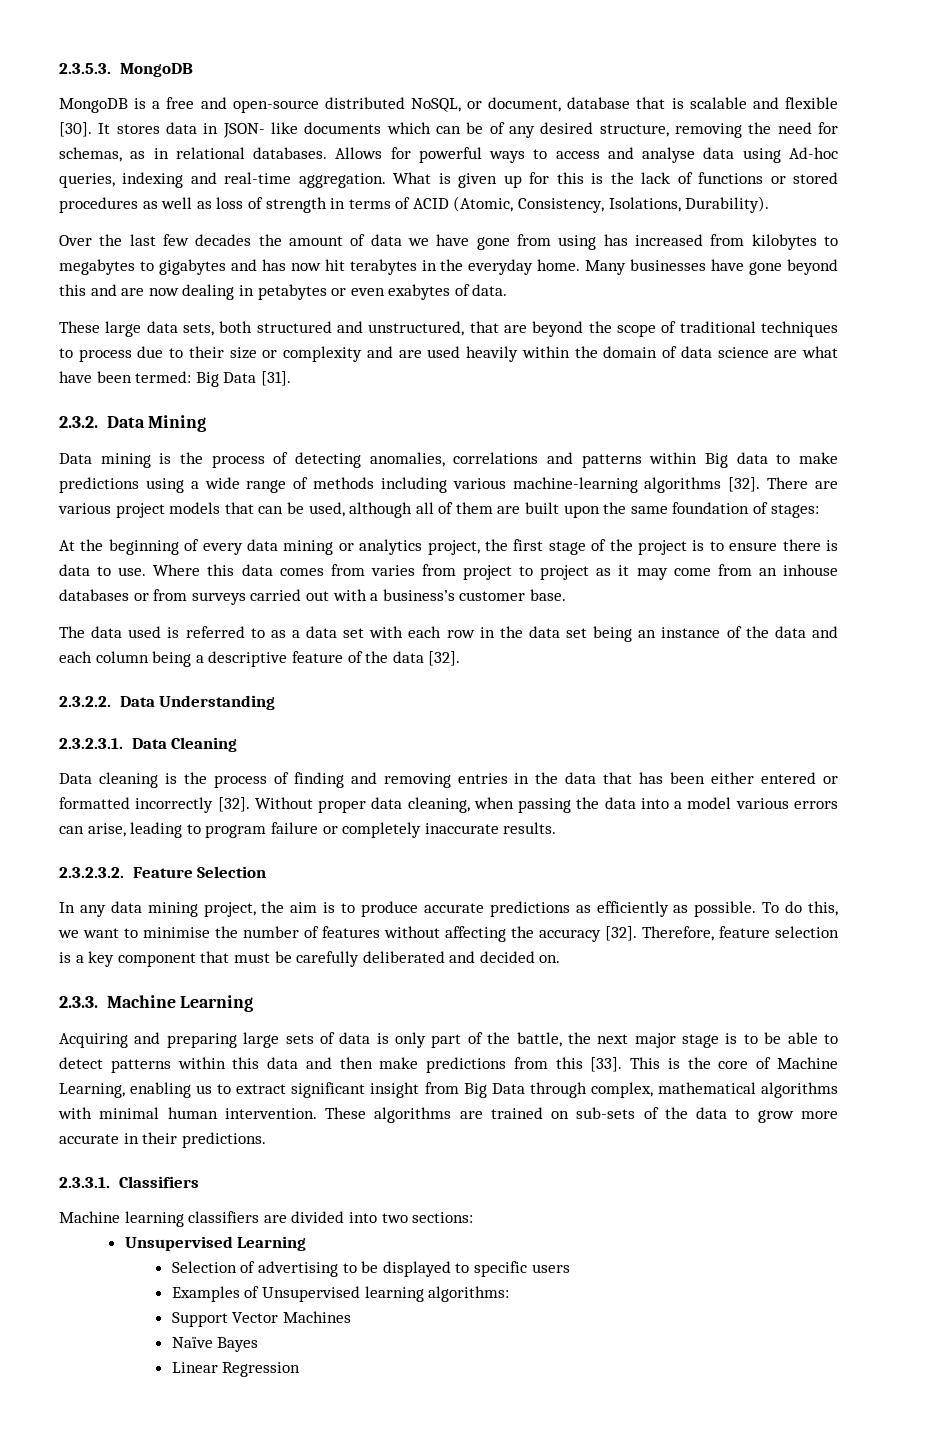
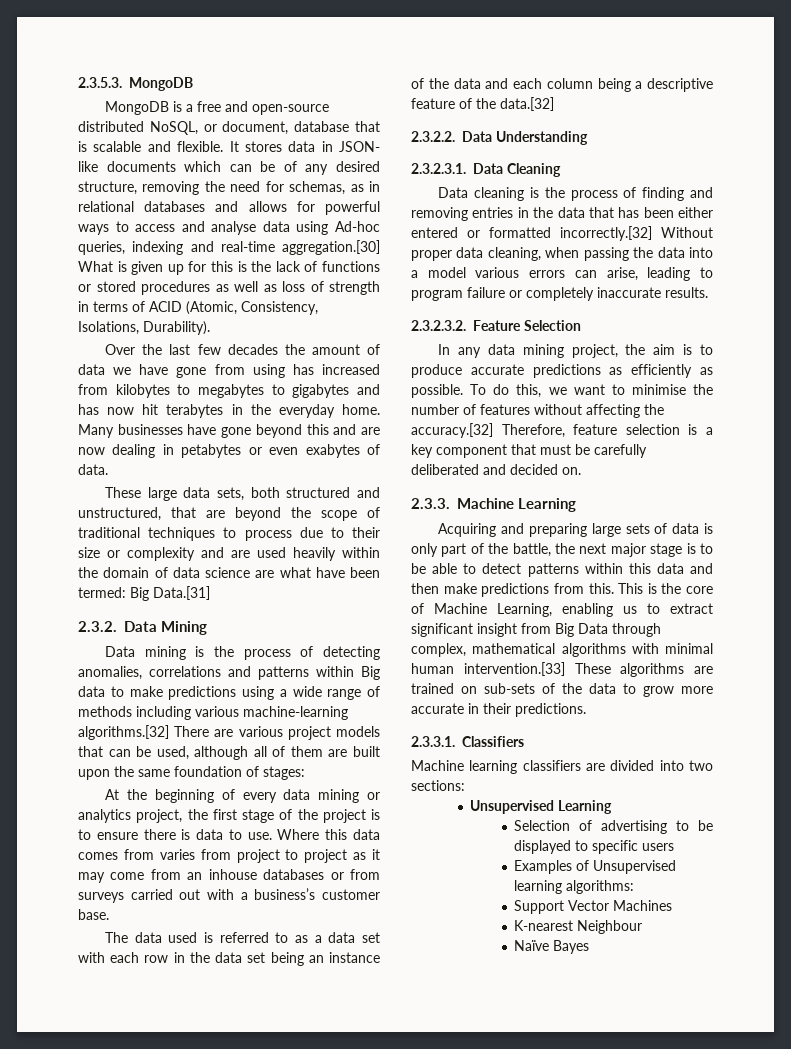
[784,97,838,109] [59,122,92,137] flexible [30]. -> [177,141,224,152] flexible.
[253,147,383,159] databases. Allows -> [144,201,287,212] databases and allows
[298,173,386,188] aggregation. -> [282,240,380,255] aggregation.[30]
[223,371,291,386] Data [31]. -> [153,586,210,600] Data.[31]
[644,477,761,493] algorithms [32]. -> [78,725,169,740] algorithms.[32]
[392,651,461,666] data [32]. -> [500,97,554,111] data.[32]
[135,797,250,813] incorrectly [32]. -> [560,226,652,241] incorrectly.[32]
[539,926,637,942] accuracy [32]. -> [411,423,493,438] accuracy.[32]
[555,1057,623,1072] this [33]. -> [588,583,614,594] this.
[224,1108,317,1119] intervention. -> [463,662,565,676] intervention.[33]
(351, 1317) none -> [514,920,643,934] // K-nearest Neighbour
[171,1362,301,1377] // Linear Regression -> (590, 947) none

